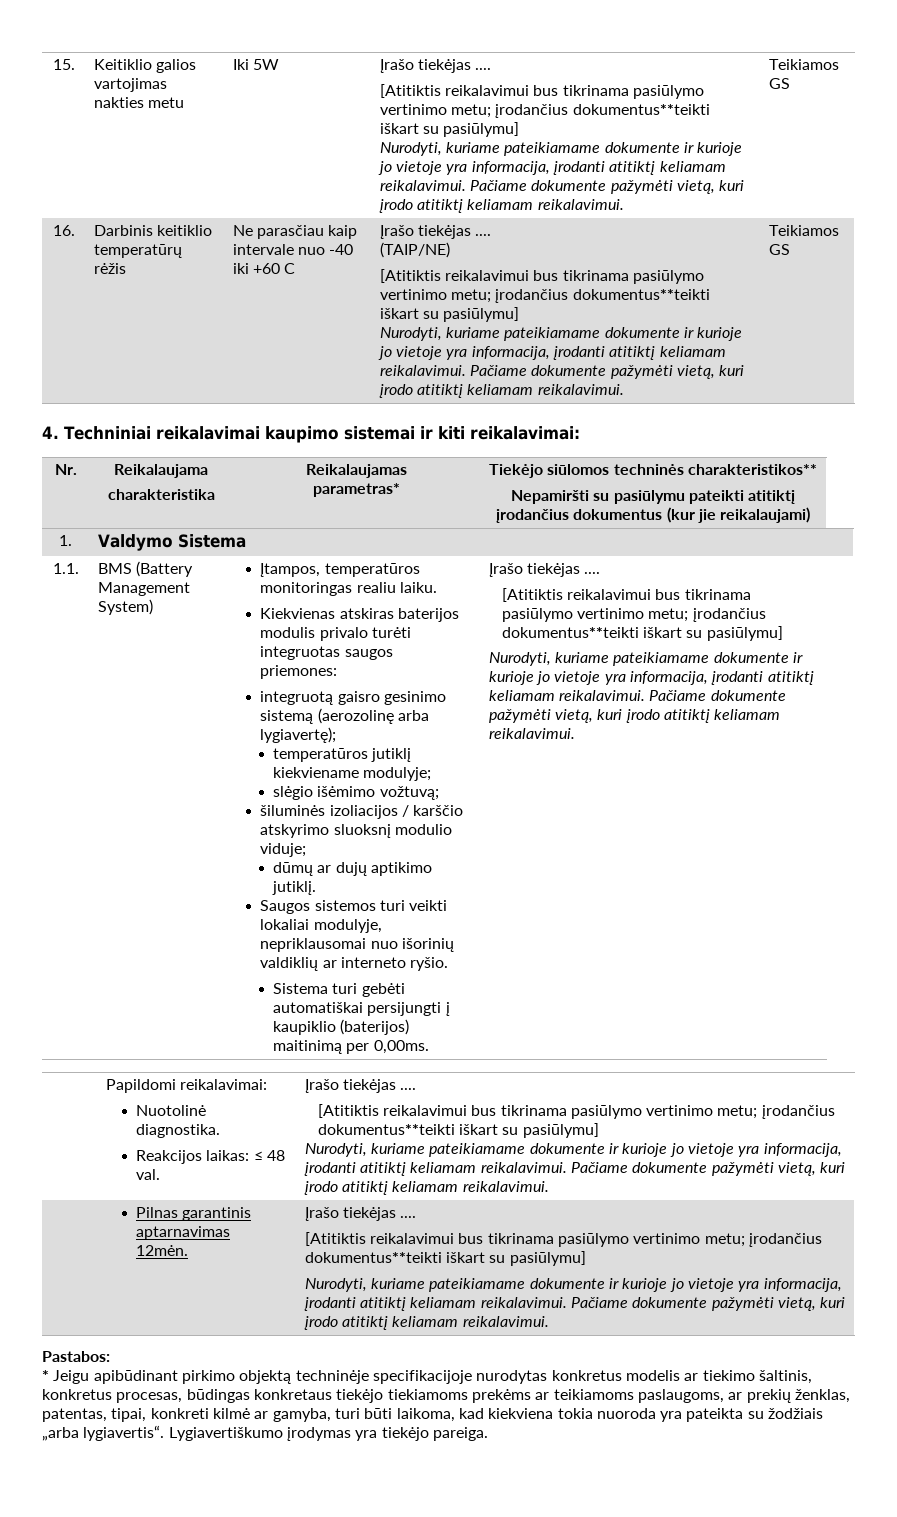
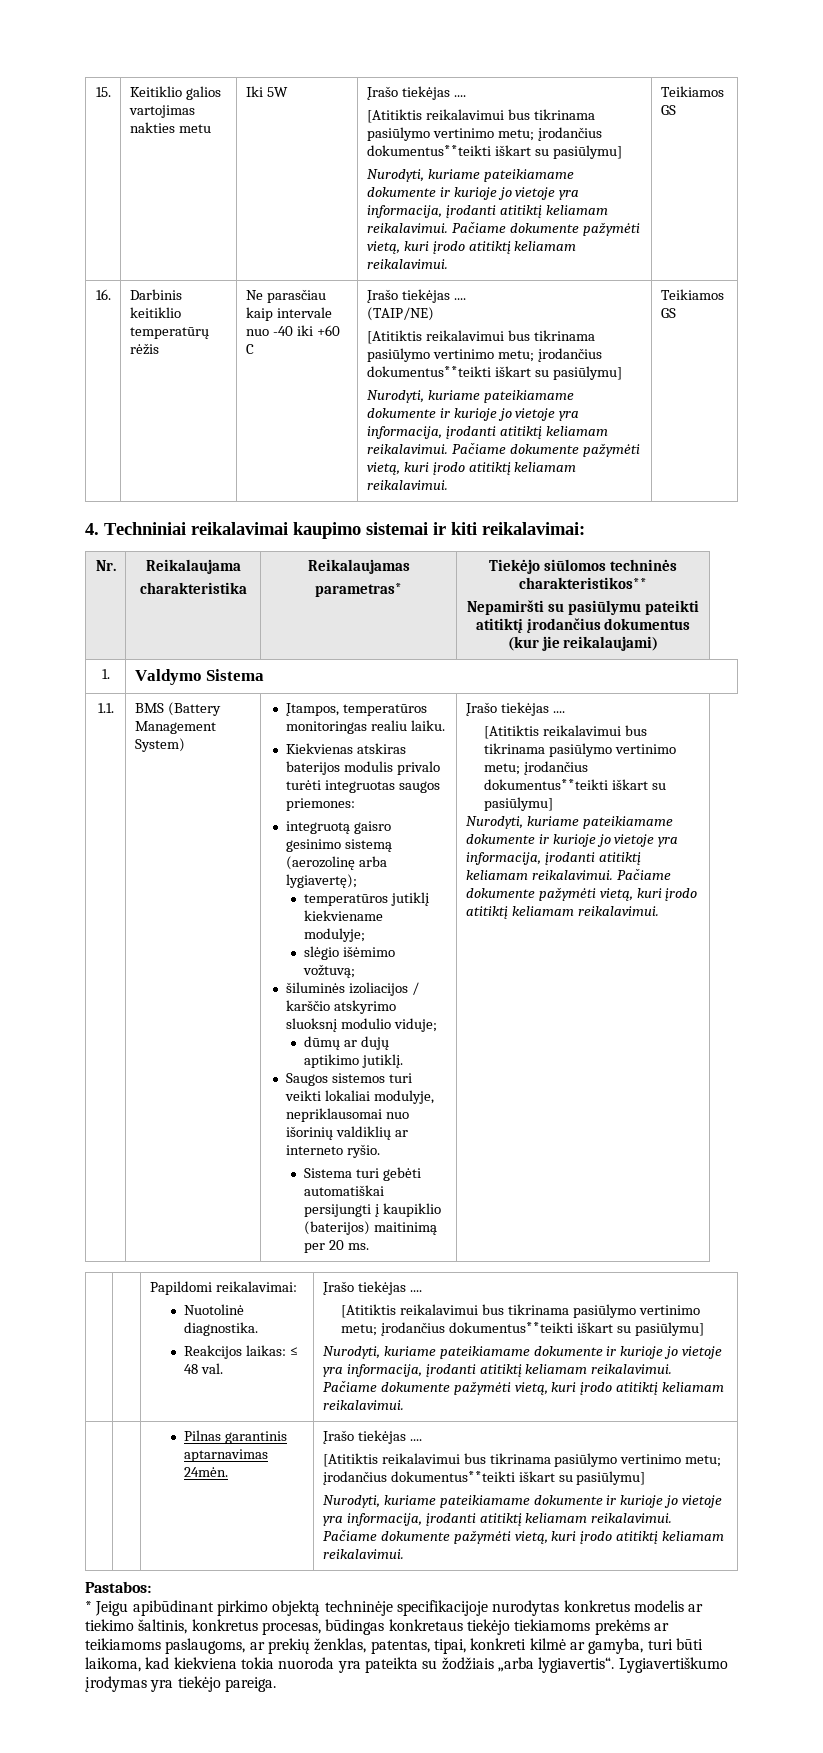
[373,1040,429,1054] 0,00ms. -> [328,1240,369,1250] 20 ms.
[136,1245,189,1256] 12mėn. -> [184,1467,229,1477] 24mėn.

